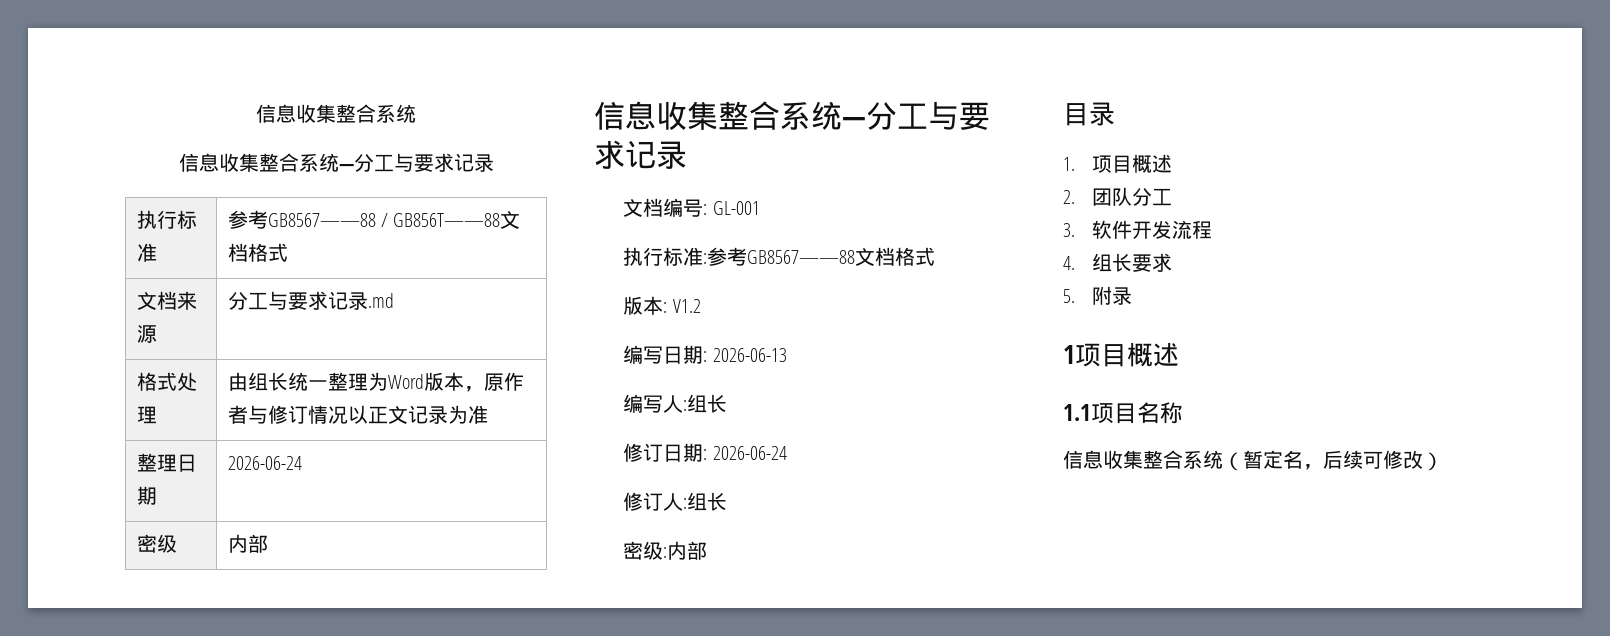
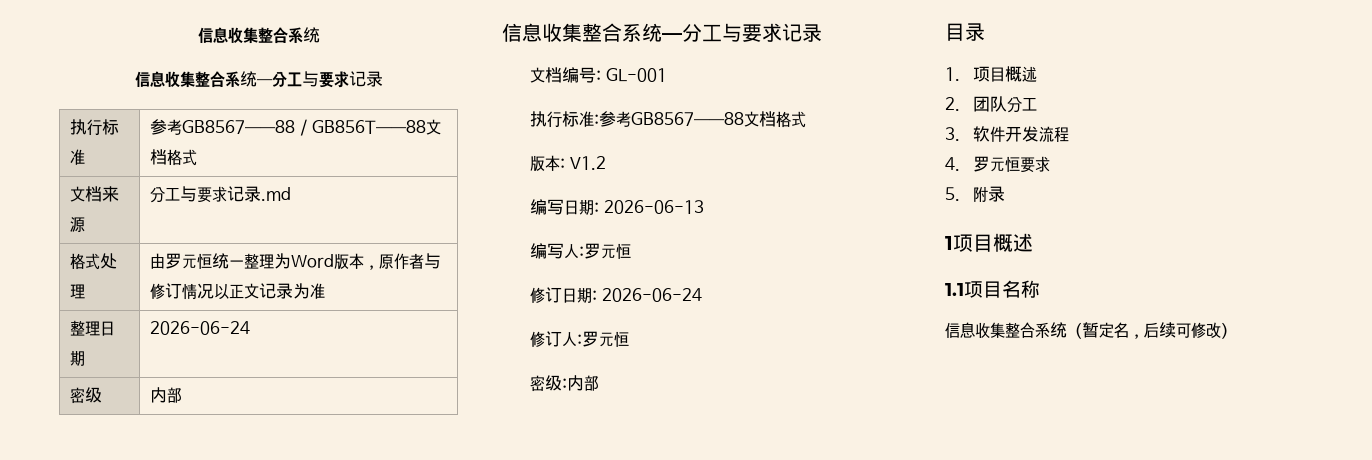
[247,372,288,391] 组长 -> [164,253,212,269] 罗元恒
[687,394,728,413] 组长 -> [584,243,632,259] 罗元恒
[687,492,728,511] 组长 -> [582,331,630,347] 罗元恒
[1092,253,1133,272] 组长 -> [973,156,1021,172] 罗元恒

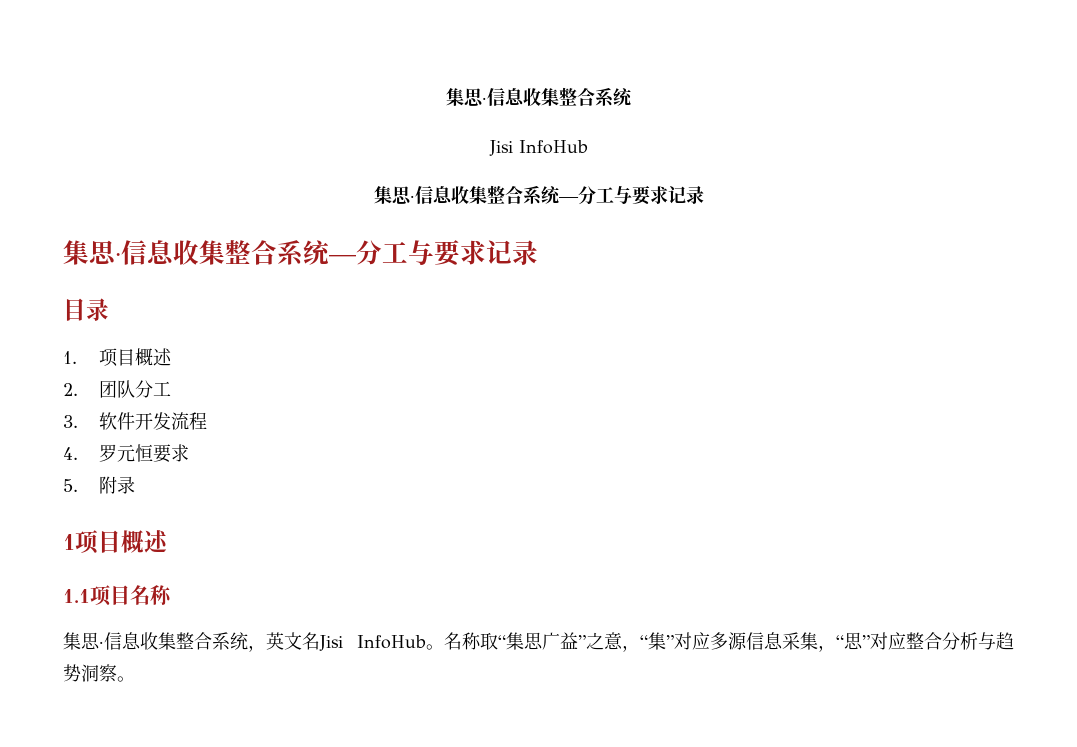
(197, 35) none -> [446,88,487,107] 集思·
[134,71,383,88] [69,119,119,136] [69,149,85,165] [149,119,442,136] [149,149,197,166] [69,186,119,202] [69,216,85,233] [149,186,291,203] [69,253,117,270] [69,284,85,299] [149,253,441,270] [149,283,325,300] [69,320,115,336] [69,351,85,366] [149,321,250,335] [69,387,102,404] [149,387,182,403] [502,23,822,42] [530,67,667,83] [530,111,807,128] [530,155,606,171] [530,199,704,215] [530,243,632,259] [530,287,702,303] [530,331,630,347] [530,375,600,392] 信息收集整合系统—分工与要求记录 // 执行标准 | 参考GB8567——88 / GB856T——88文档格式 // 文档来源 | 分工与要求记录.md // 格式处理 | 由罗元恒统一整理为Word版本，原作者与修订情况以正文记录为准 // 整理日期 | 2026-06-24 // 密级 | 内部 // 信息收集整合系统—分工与要求记录 // 文档编号: GL-001 // 执行标准:参考GB8567——88文档格式 // 版本: V1.2 // 编写日期: 2026-06-13 // 编写人:罗元恒 // 修订日期: 2026-06-24 // 修订人:罗元恒 // 密级:内部 -> [488,140,588,156] [373,185,704,205] [63,240,538,266] Jisi InfoHub // 集思·信息收集整合系统—分工与要求记录 // 集思·信息收集整合系统—分工与要求记录
[945,322,1236,339] 信息收集整合系统（暂定名，后续可修改） -> [63,632,1014,652] [63,664,135,682] 集思·信息收集整合系统，英文名Jisi InfoHub。名称取“集思广益”之意，“集”对应多源信息采集，“思”对应整合分析与趋势洞察。

